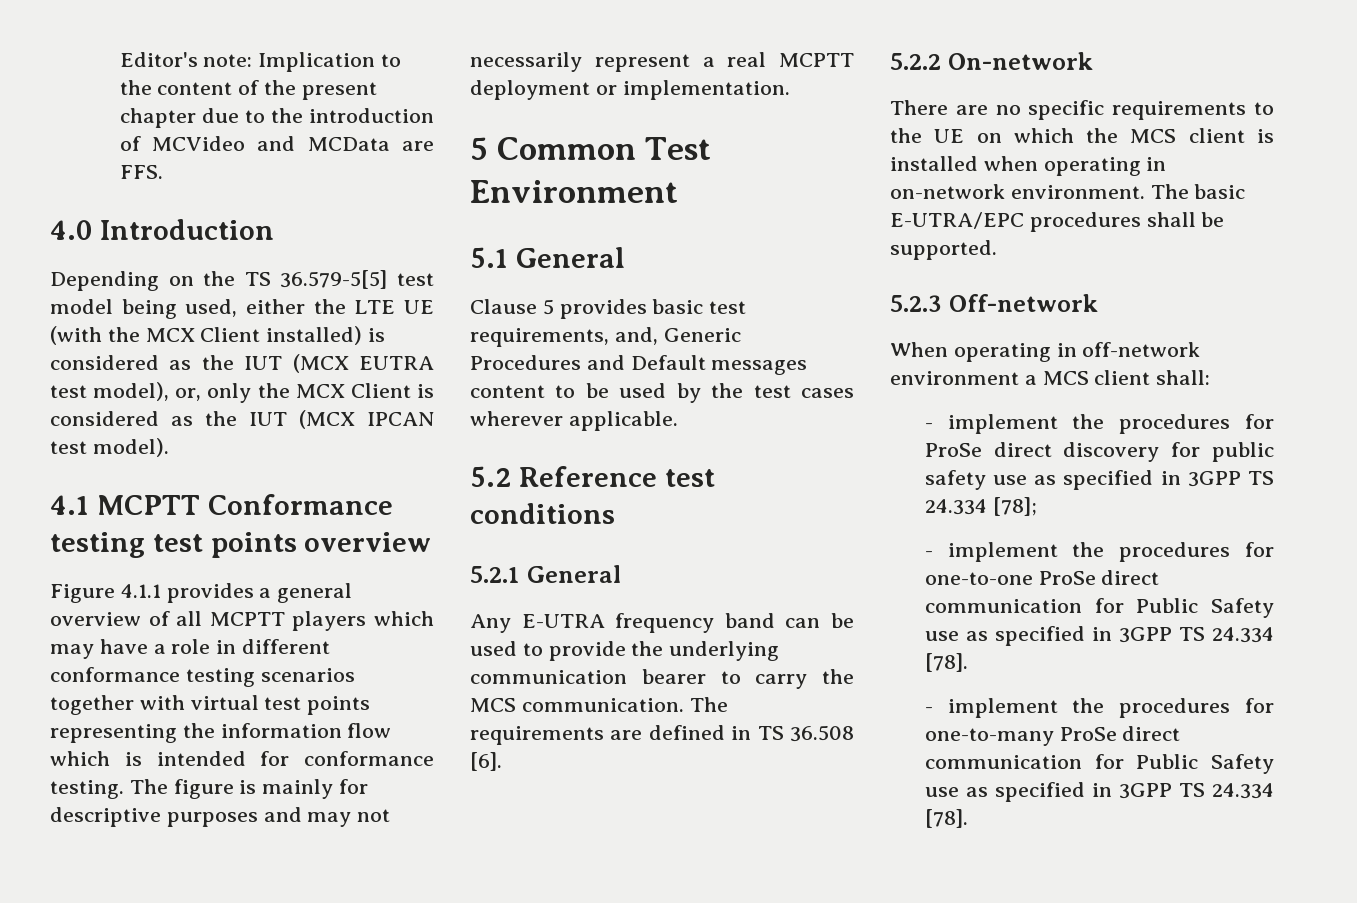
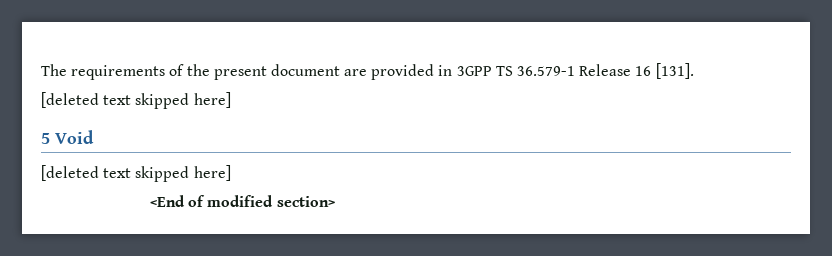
[119,52,401,72] [119,80,377,100] [119,108,434,128] [119,136,434,151] [119,165,163,179] [50,219,274,240] [50,270,434,291] [50,299,434,319] [50,326,386,345] [50,354,434,373] [50,382,434,403] [50,410,434,429] [50,438,169,457] [50,494,393,515] [50,532,432,558] [50,583,353,603] [50,611,434,631] [50,639,331,659] [50,667,355,687] [50,695,371,715] [50,723,392,743] [50,751,434,766] [50,779,369,799] [50,807,391,827] [470,52,854,72] [470,80,790,100] [470,137,712,160] [470,180,678,203] [470,247,625,268] [470,299,747,319] [470,327,741,347] [470,355,808,375] [470,383,854,403] [470,411,678,431] [470,466,715,487] [470,503,615,524] [470,565,621,583] [470,613,854,633] [470,641,780,661] [470,669,854,689] [470,697,728,712] [470,725,854,745] [470,752,502,771] [890,52,1093,70] [890,100,1274,120] [890,128,1274,143] [890,156,1167,176] [890,184,1246,199] [890,212,1225,232] [890,240,997,260] [890,294,1098,312] [890,342,1201,362] [890,370,1211,385] [924,414,1274,434] [924,442,1274,462] [924,470,1274,490] [924,497,1037,516] [924,542,1274,562] [924,570,1160,585] [924,598,1274,618] [924,626,1274,646] [924,653,968,672] [924,698,1274,718] [924,726,1181,746] [924,754,1274,774] [924,782,1274,802] [924,809,968,828] Editor's note: Implication to the content of the present chapter due to the introduction of MCVideo and MCData are FFS. // 4.0 Introduction // Depending on the TS 36.579-5[5] test model being used, either the LTE UE (with the MCX Client installed) is considered as the IUT (MCX EUTRA test model), or, only the MCX Client is considered as the IUT (MCX IPCAN test model). // 4.1 MCPTT Conformance testing test points overview // Figure 4.1.1 provides a general overview of all MCPTT players which may have a role in different conformance testing scenarios together with virtual test points representing the information flow which is intended for conformance testing. The figure is mainly for descriptive purposes and may not necessarily represent a real MCPTT deployment or implementation. // 5 Common Test Environment // 5.1 General // Clause 5 provides basic test requirements, and, Generic Procedures and Default messages content to be used by the test cases wherever applicable. // 5.2 Reference test conditions // 5.2.1 General // Any E-UTRA frequency band can be used to provide the underlying communication bearer to carry the MCS communication. The requirements are defined in TS 36.508 [6]. // 5.2.2 On-network // There are no specific requirements to the UE on which the MCS client is installed when operating in on-network environment. The basic E-UTRA/EPC procedures shall be supported. // 5.2.3 Off-network // When operating in off-network environment a MCS client shall: // - implement the procedures for ProSe direct discovery for public safety use as specified in 3GPP TS 24.334 [78]; // - implement the procedures for one-to-one ProSe direct communication for Public Safety use as specified in 3GPP TS 24.334 [78]. // - implement the procedures for one-to-many ProSe direct communication for Public Safety use as specified in 3GPP TS 24.334 [78]. -> [41,63,694,80] [41,92,231,109] [41,130,94,144] [41,165,231,182] [150,195,335,207] The requirements of the present document are provided in 3GPP TS 36.579-1 Release 16 [131]. // [deleted text skipped here] // 5 Void // [deleted text skipped here] // <End of modified section>

